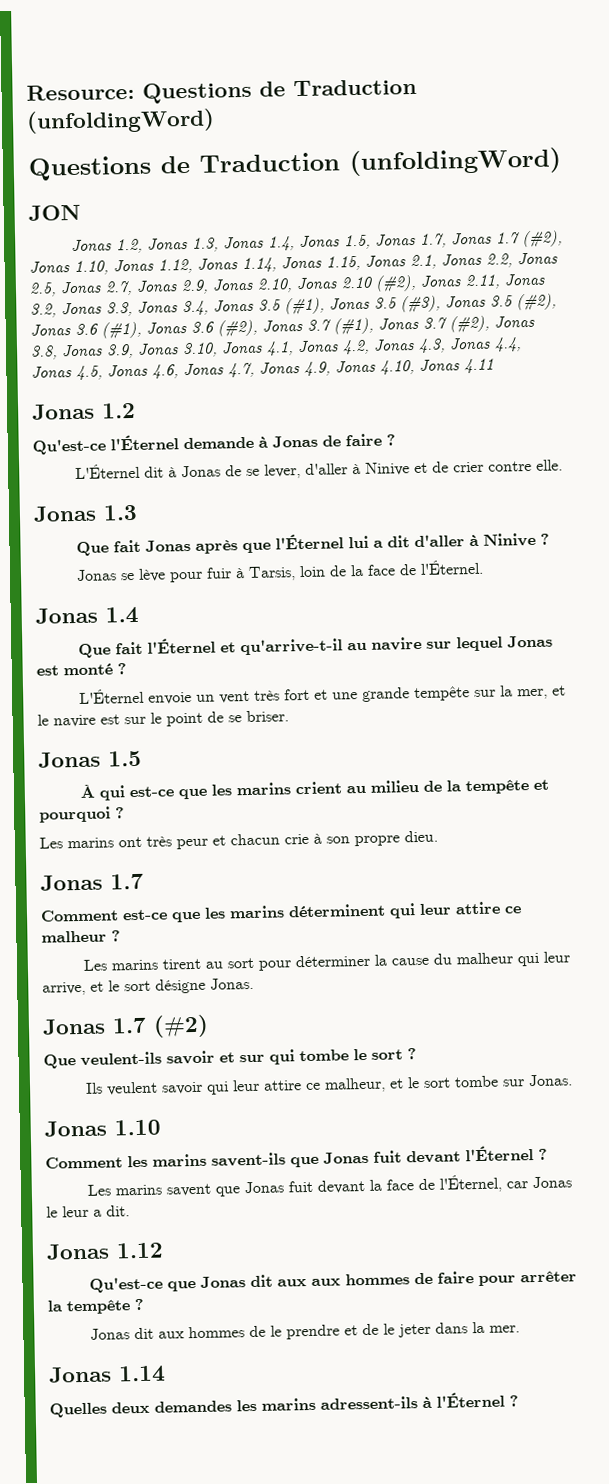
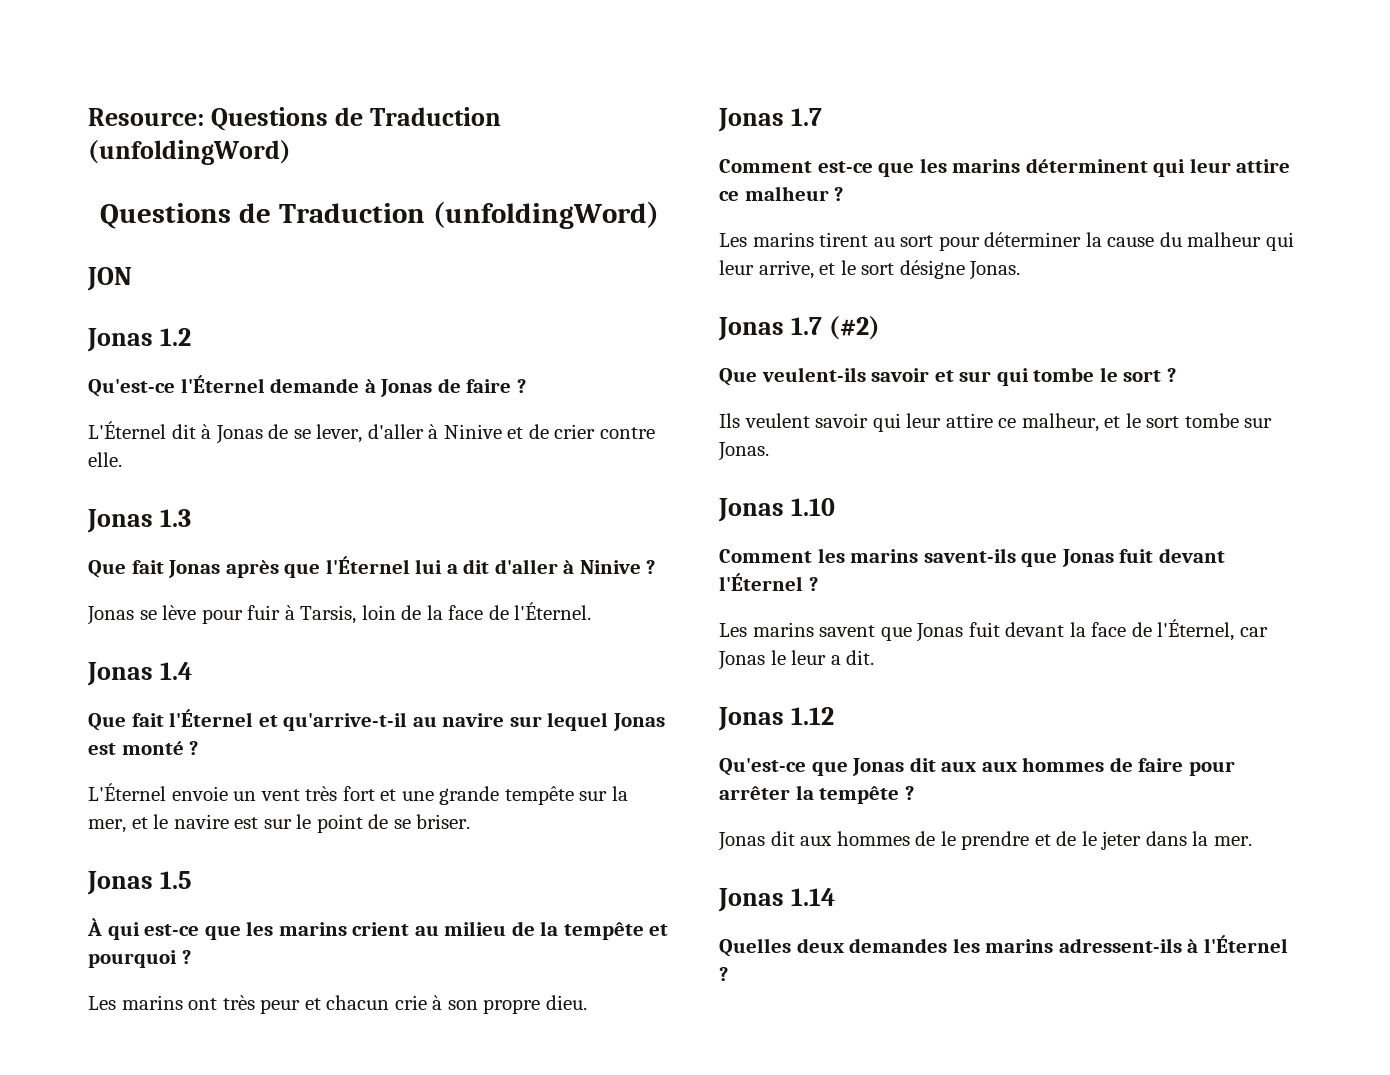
[70,230,563,254] [29,252,558,275] [29,273,545,297] [30,293,557,318] [30,315,535,339] [30,337,522,360] [31,358,494,380] // Jonas 1.2, Jonas 1.3, Jonas 1.4, Jonas 1.5, Jonas 1.7, Jonas 1.7 (#2), Jonas 1.10, Jonas 1.12, Jonas 1.14, Jonas 1.15, Jonas 2.1, Jonas 2.2, Jonas 2.5, Jonas 2.7, Jonas 2.9, Jonas 2.10, Jonas 2.10 (#2), Jonas 2.11, Jonas 3.2, Jonas 3.3, Jonas 3.4, Jonas 3.5 (#1), Jonas 3.5 (#3), Jonas 3.5 (#2), Jonas 3.6 (#1), Jonas 3.6 (#2), Jonas 3.7 (#1), Jonas 3.7 (#2), Jonas 3.8, Jonas 3.9, Jonas 3.10, Jonas 4.1, Jonas 4.2, Jonas 4.3, Jonas 4.4, Jonas 4.5, Jonas 4.6, Jonas 4.7, Jonas 4.9, Jonas 4.10, Jonas 4.11 -> (132, 279) none

